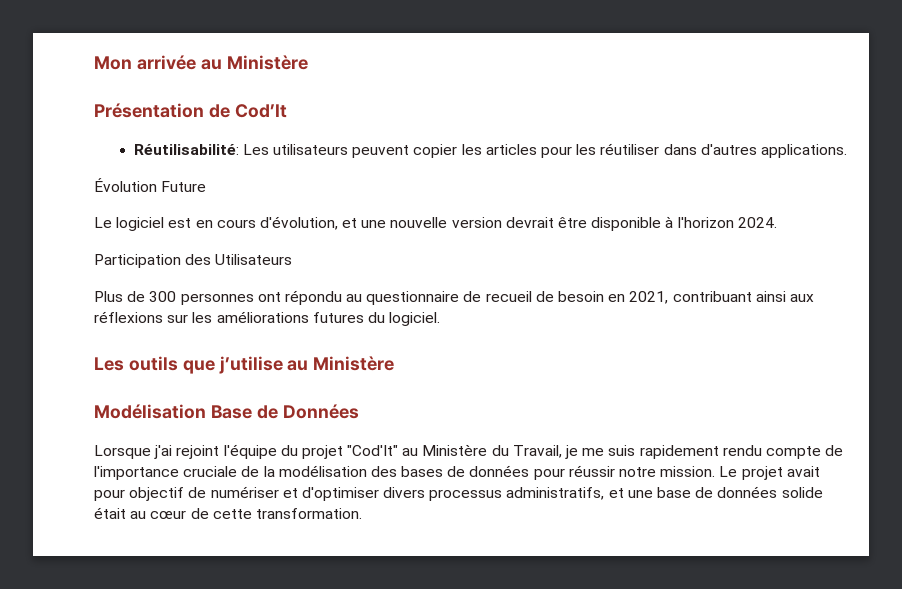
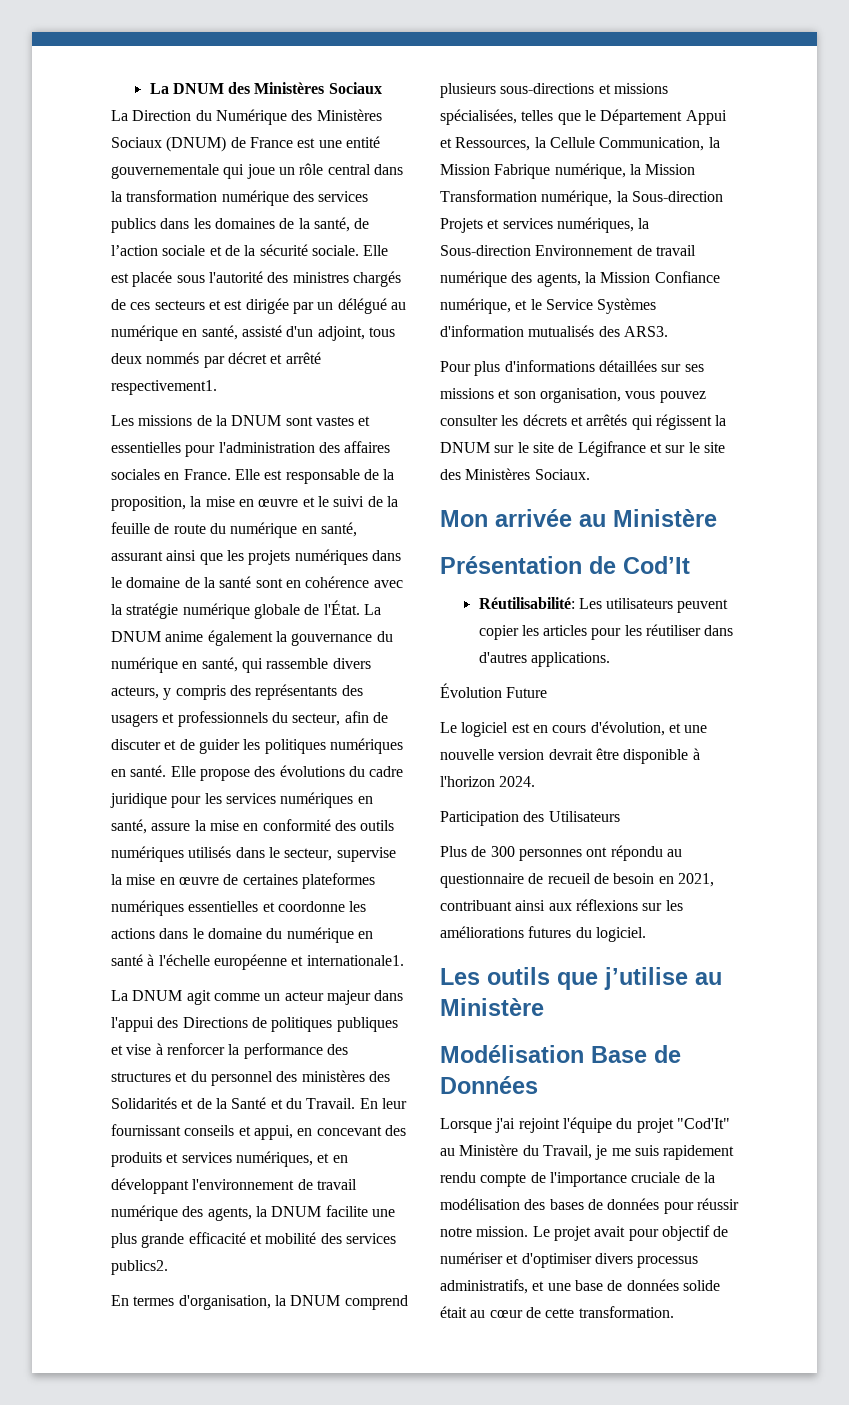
(94, 63) none -> [149,82,382,94] [111,109,382,125] [111,136,380,152] [111,163,403,179] [111,190,369,206] [111,217,370,233] [111,244,389,256] [111,271,401,287] [111,298,406,314] [111,325,395,341] [111,352,321,368] [111,380,217,395] [111,415,371,426] [111,441,391,457] [111,469,395,484] [111,496,398,511] [111,522,357,538] [111,549,401,565] [111,576,403,588] [111,600,381,619] [111,630,393,646] [111,657,371,673] [111,684,363,700] [111,711,388,727] [111,738,403,754] [111,765,404,781] [110,792,373,808] [111,819,395,834] [111,846,396,862] [111,873,375,889] [111,900,367,916] [111,927,373,943] [111,954,404,970] [111,990,404,1005] [111,1017,398,1032] [111,1043,348,1059] [111,1070,390,1086] [111,1097,407,1109] [111,1124,406,1140] [111,1151,348,1167] [111,1178,357,1194] [111,1205,395,1221] [111,1232,396,1248] [111,1260,168,1275] [111,1295,408,1310] [440,83,668,98] [440,109,727,125] [440,137,720,151] [440,163,696,179] [440,190,723,206] [440,217,650,233] [440,245,696,256] [440,271,720,287] [440,298,657,314] [440,325,668,337] [440,360,704,376] [440,388,706,403] [440,414,727,430] [440,441,725,457] [440,468,590,480] La DNUM des Ministères Sociaux // La Direction du Numérique des Ministères Sociaux (DNUM) de France est une entité gouvernementale qui joue un rôle central dans la transformation numérique des services publics dans les domaines de la santé, de l’action sociale et de la sécurité sociale. Elle est placée sous l'autorité des ministres chargés de ces secteurs et est dirigée par un délégué au numérique en santé, assisté d'un adjoint, tous deux nommés par décret et arrêté respectivement1. // Les missions de la DNUM sont vastes et essentielles pour l'administration des affaires sociales en France. Elle est responsable de la proposition, la mise en œuvre et le suivi de la feuille de route du numérique en santé, assurant ainsi que les projets numériques dans le domaine de la santé sont en cohérence avec la stratégie numérique globale de l'État. La DNUM anime également la gouvernance du numérique en santé, qui rassemble divers acteurs, y compris des représentants des usagers et professionnels du secteur, afin de discuter et de guider les politiques numériques en santé. Elle propose des évolutions du cadre juridique pour les services numériques en santé, assure la mise en conformité des outils numériques utilisés dans le secteur, supervise la mise en œuvre de certaines plateformes numériques essentielles et coordonne les actions dans le domaine du numérique en santé à l'échelle européenne et internationale1. // La DNUM agit comme un acteur majeur dans l'appui des Directions de politiques publiques et vise à renforcer la performance des structures et du personnel des ministères des Solidarités et de la Santé et du Travail. En leur fournissant conseils et appui, en concevant des produits et services numériques, et en développant l'environnement de travail numérique des agents, la DNUM facilite une plus grande efficacité et mobilité des services publics2. // En termes d'organisation, la DNUM comprend plusieurs sous-directions et missions spécialisées, telles que le Département Appui et Ressources, la Cellule Communication, la Mission Fabrique numérique, la Mission Transformation numérique, la Sous-direction Projets et services numériques, la Sous-direction Environnement de travail numérique des agents, la Mission Confiance numérique, et le Service Systèmes d'information mutualisés des ARS3. // Pour plus d'informations détaillées sur ses missions et son organisation, vous pouvez consulter les décrets et arrêtés qui régissent la DNUM sur le site de Légifrance et sur le site des Ministères Sociaux. //

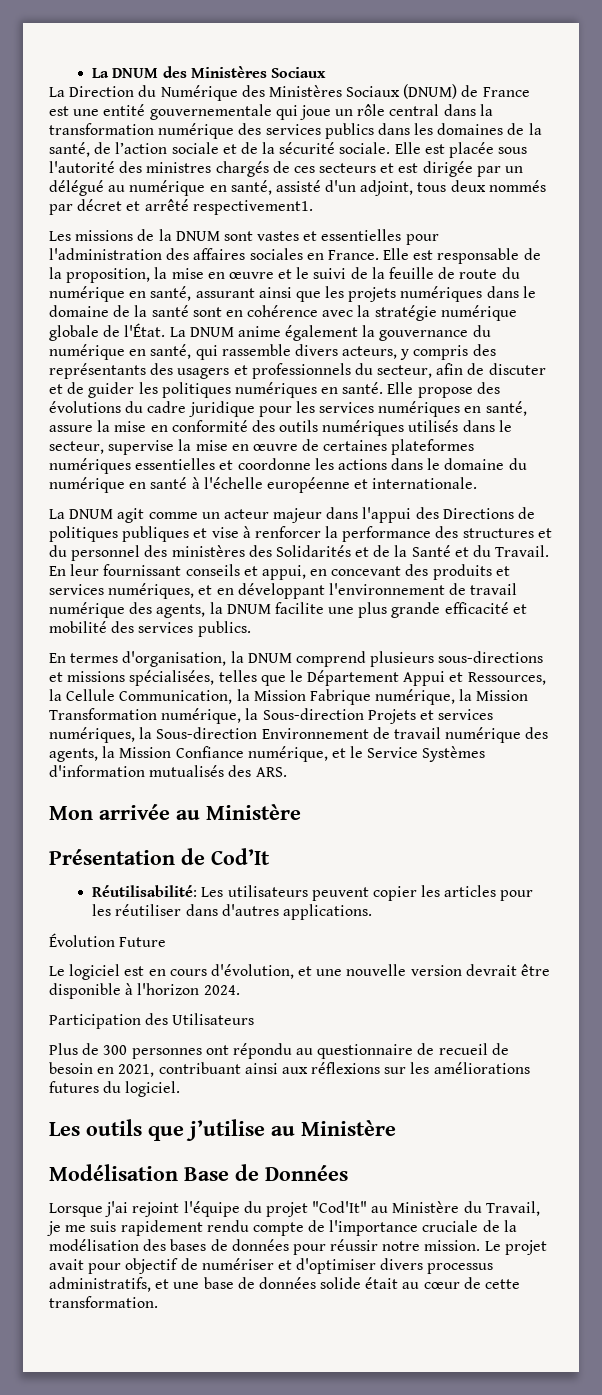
[306,955,404,966] internationale1. -> [372,477,478,489] internationale.
[111,1260,168,1275] publics2. -> [197,621,251,637] publics.
[623,326,668,337] [440,360,704,376] [440,388,706,403] [440,414,727,430] [440,441,725,457] [440,468,590,480] ARS3. // Pour plus d'informations détaillées sur ses missions et son organisation, vous pouvez consulter les décrets et arrêtés qui régissent la DNUM sur le site de Légifrance et sur le site des Ministères Sociaux. -> [255,767,287,777] ARS.

